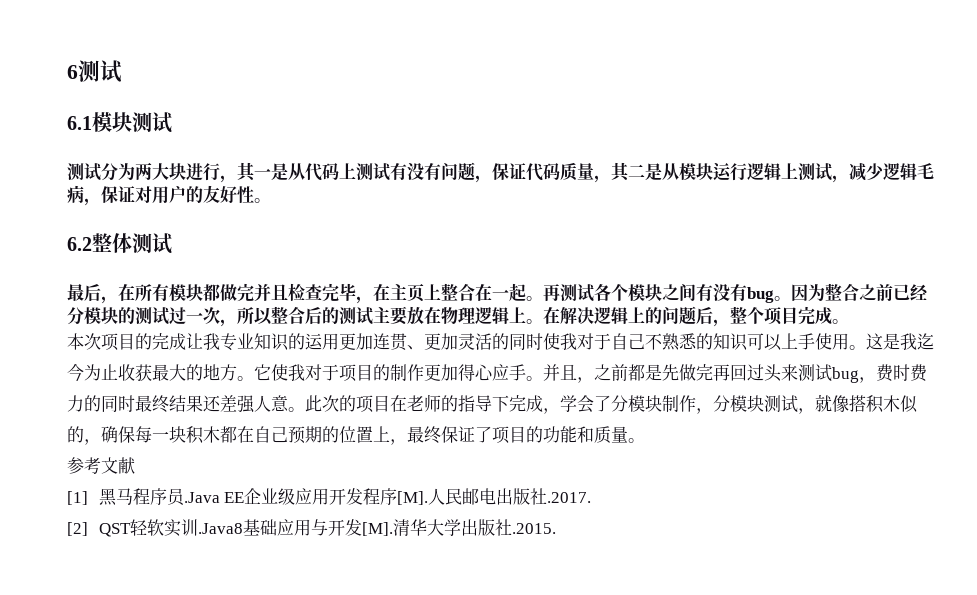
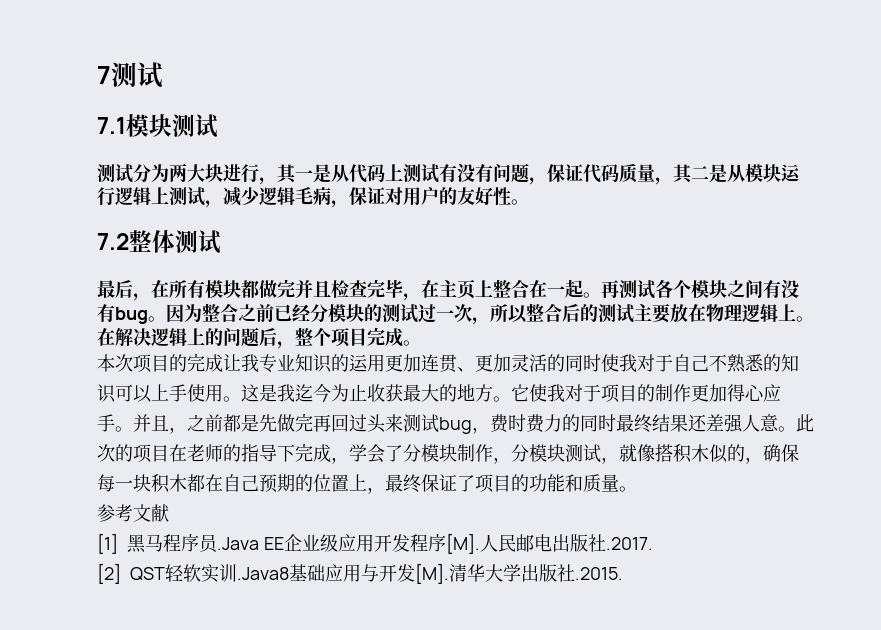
[67,60,122,83] [67,116,92,130] 6测试 // 6.1 -> [97,62,163,88] [97,117,126,134] 7测试 // 7.1
[67,237,92,251] 6.2 -> [97,233,129,250] 7.2

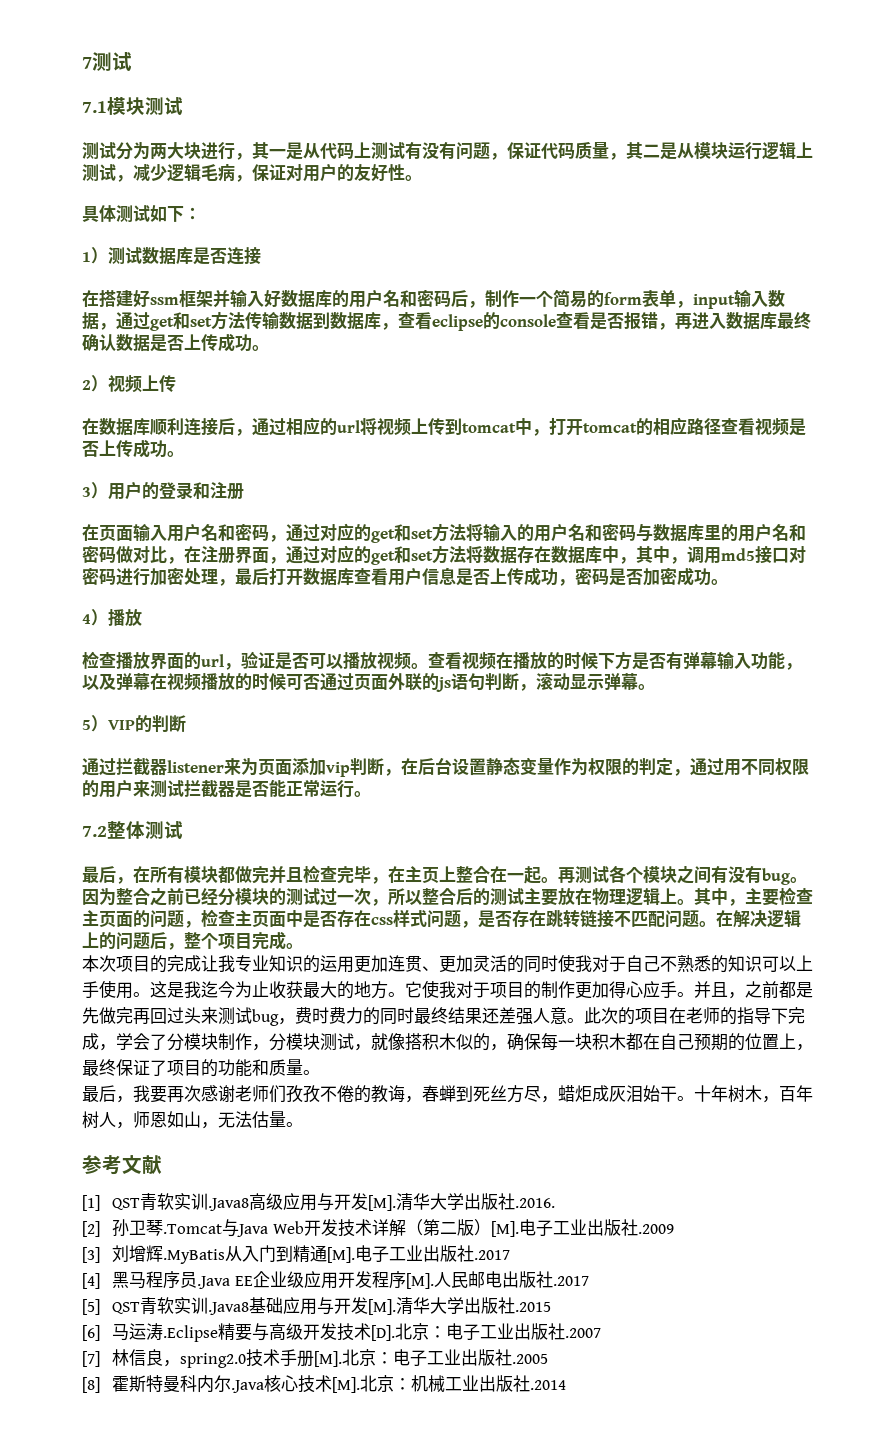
(529, 202) none -> [82,205,201,222] [82,247,261,265] [82,289,785,309] [82,311,811,331] [82,333,269,352] [82,375,176,393] [82,417,806,436] [82,439,184,458] [82,481,244,500] [82,523,806,543] [82,545,806,565] [82,567,728,586] [82,609,142,626] [82,651,802,670] [82,673,655,692] [82,715,186,733] [82,757,809,777] [82,779,371,798] // 具体测试如下： // 1）测试数据库是否连接 // 在搭建好ssm框架并输入好数据库的用户名和密码后，制作一个简易的form表单，input输入数据，通过get和set方法传输数据到数据库，查看eclipse的console查看是否报错，再进入数据库最终确认数据是否上传成功。 // 2）视频上传 // 在数据库顺利连接后，通过相应的url将视频上传到tomcat中，打开tomcat的相应路径查看视频是否上传成功。 // 3）用户的登录和注册 // 在页面输入用户名和密码，通过对应的get和set方法将输入的用户名和密码与数据库里的用户名和密码做对比，在注册界面，通过对应的get和set方法将数据存在数据库中，其中，调用md5接口对密码进行加密处理，最后打开数据库查看用户信息是否上传成功，密码是否加密成功。 // 4）播放 // 检查播放界面的url，验证是否可以播放视频。查看视频在播放的时候下方是否有弹幕输入功能，以及弹幕在视频播放的时候可否通过页面外联的js语句判断，滚动显示弹幕。 // 5）VIP的判断 // 通过拦截器listener来为页面添加vip判断，在后台设置静态变量作为权限的判定，通过用不同权限的用户来测试拦截器是否能正常运行。
(814, 319) none -> [694,887,813,906] [82,909,716,928] 其中，主要检查主页面的问题，检查主页面中是否存在css样式问题，是否存在跳转链接不匹配问题。
[97,504,169,522] [97,533,118,554] 参考文献 // [1] -> [82,1085,813,1103] [82,1111,303,1129] [82,1155,162,1175] [82,1193,556,1211] [82,1219,674,1237] [82,1245,511,1264] [82,1273,100,1289] 最后，我要再次感谢老师们孜孜不倦的教诲，春蝉到死丝方尽，蜡炬成灰泪始干。十年树木，百年树人，师恩如山，无法估量。 // 参考文献 // [1] QST青软实训.Java8高级应用与开发[M].清华大学出版社.2016. // [2]孙卫琴.Tomcat与Java Web开发技术详解（第二版）[M].电子工业出版社.2009 // [3]刘增辉.MyBatis从入门到精通[M].电子工业出版社.2017 // [4]
[605,537,653,550] [97,563,184,584] .2017. // [2] QST轻 -> [552,1276,589,1286] [82,1297,158,1315] .2017 // [5] QST青
[575,567,623,580] .2015. -> [515,1302,552,1312] [82,1323,602,1342] [82,1349,549,1368] [82,1375,567,1393] .2015 // [6]马运涛.Eclipse精要与高级开发技术[D].北京：电子工业出版社.2007 // [7]林信良，spring2.0技术手册[M].北京：电子工业出版社.2005 // [8]霍斯特曼科内尔.Java核心技术[M].北京：机械工业出版社.2014

